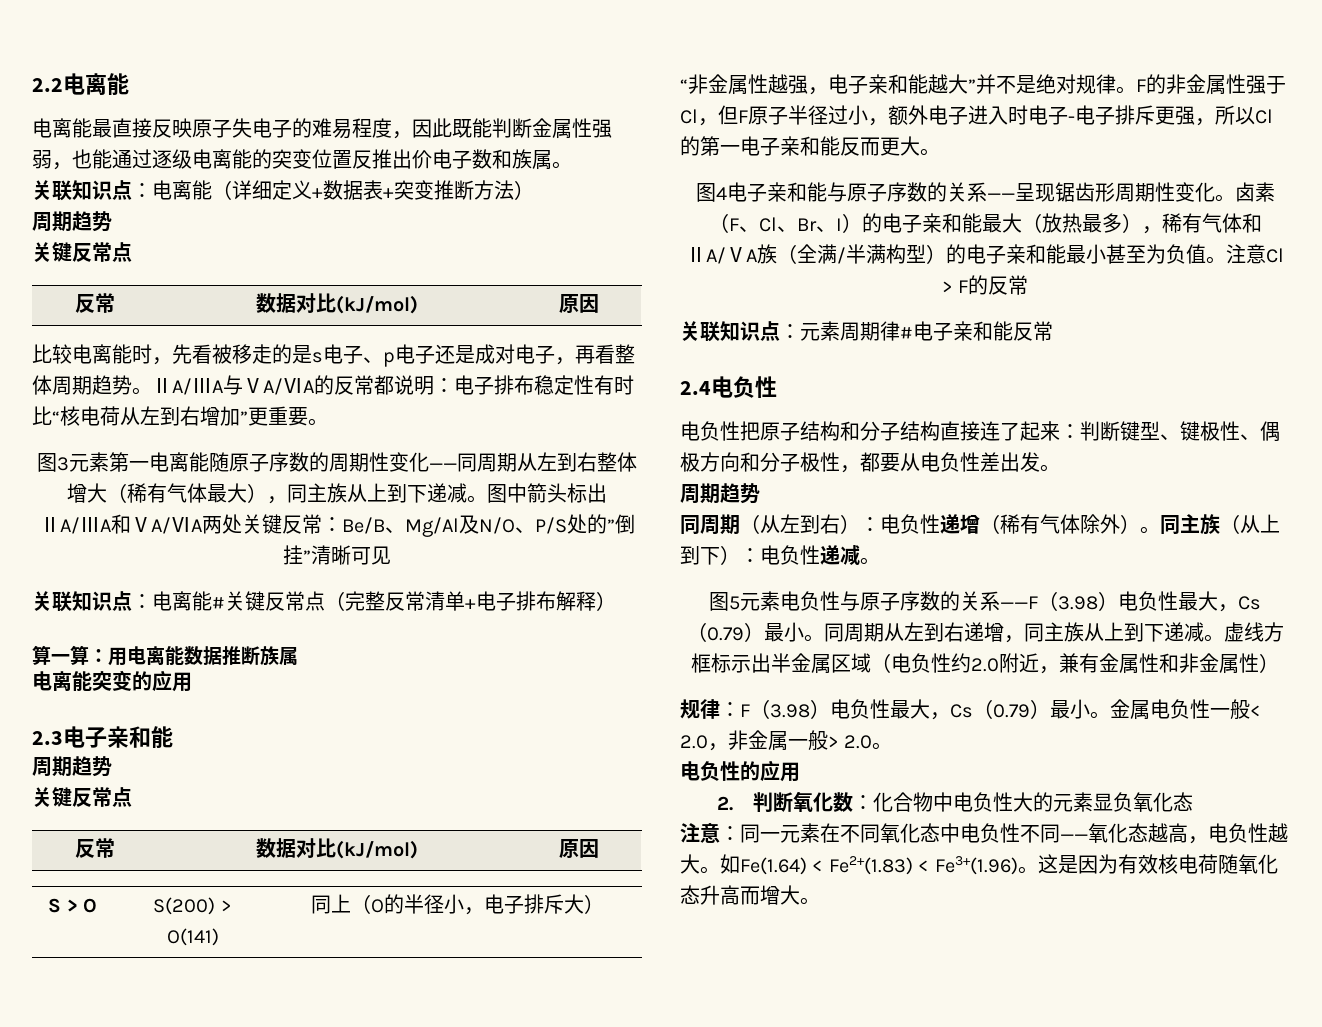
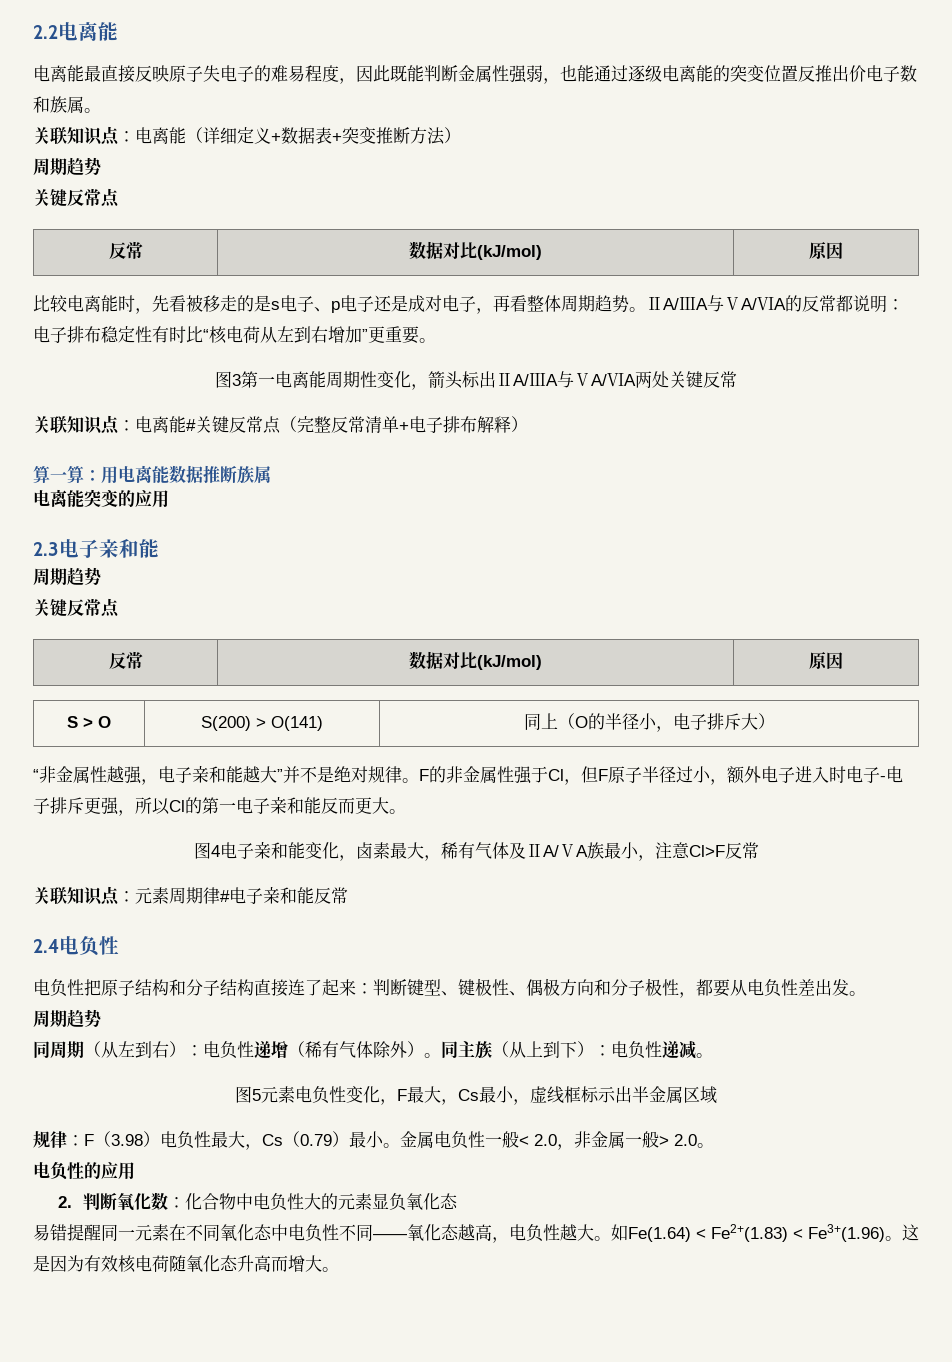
[69,452,109,472] 元素 -> (241, 380) none
[209,452,637,472] [67,483,527,504] 随原子序数的周期性变化——同周期从左到右整体增大（稀有气体最大），同主族从上到下递减。图中 -> [326,371,428,390] 周期性变化，
[110,514,131,534] 和 -> [557,371,574,388] 与
[321,514,635,537] [283,545,391,565] ：Be/B、Mg/Al及N/O、P/S处的”倒挂”清晰可见 -> (737, 379) none
[826,182,1275,202] [708,213,1262,234] [686,244,1284,264] [941,275,989,295] 与原子序数的关系——呈现锯齿形周期性变化。卤素（F、Cl、Br、I）的电子亲和能最大（放热最多），稀有气体和ⅡA/ⅤA族（全满/半满构型）的电子亲和能最小甚至为负值。注意Cl > F的 -> [304,842,725,861] 变化，卤素最大，稀有气体及ⅡA/ⅤA族最小，注意Cl>F
[840,591,1261,612] [686,622,1284,643] 与原子序数的关系——F（3.98）电负性最大，Cs（0.79）最小。同周期从左到右递增，同主族从上到下递减。虚线方 -> [346,1086,564,1105] 变化，F最大，Cs最小，虚线
[871,653,1279,674] （电负性约2.0附近，兼有金属性和非金属性） -> (717, 1095) none
[680,823,740,843] 注意： -> [33,1224,101,1241] 易错提醒

